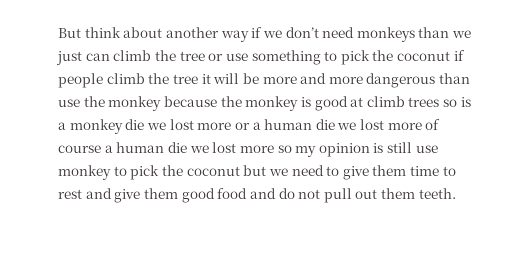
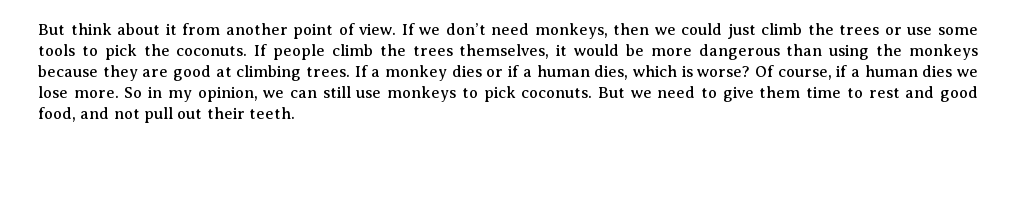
[165,27,472,42] [56,50,205,65] another way if we don’t need monkeys than we just can climb the tree -> [165,23,880,39] it from another point of view. If we don’t need monkeys, then we could just climb the trees
[251,50,465,65] something to pick the coconut if -> [937,27,978,35] [38,44,268,60] some tools to pick the coconuts. If
[172,73,471,88] [58,96,471,111] [58,119,441,134] [58,142,384,157] tree it will be more and more dangerous than use the monkey because the monkey is good at climb trees so is a monkey die we lost more or a human die we lost more of course a human die we lost more so my opinion is -> [412,44,979,60] [38,65,978,81] [38,86,317,102] trees themselves, it would be more dangerous than using the monkeys because they are good at climbing trees. If a monkey dies or if a human dies, which is worse? Of course, if a human dies we lose more. So in my opinion, we can
[58,165,267,180] monkey to pick the coconut but -> [387,86,625,102] monkeys to pick coconuts. But
[114,188,295,203] give them good food and do -> [940,86,979,102] [38,107,110,122] good food, and
[381,188,416,199] them -> [206,107,245,119] their

